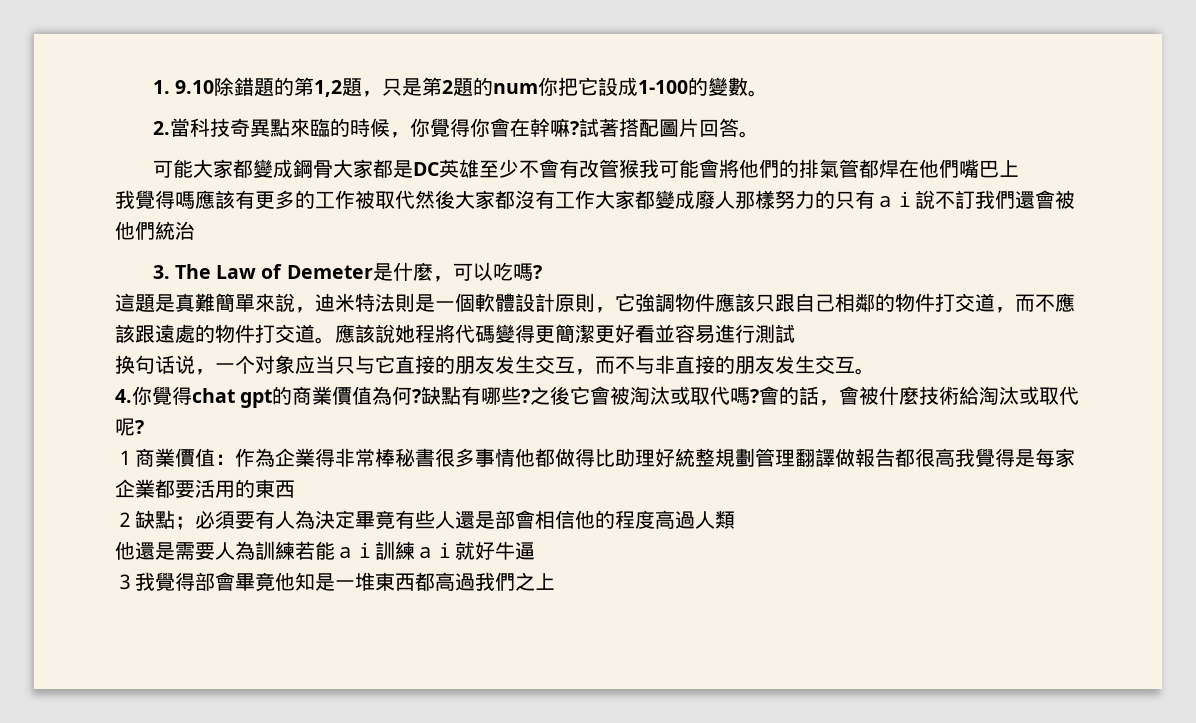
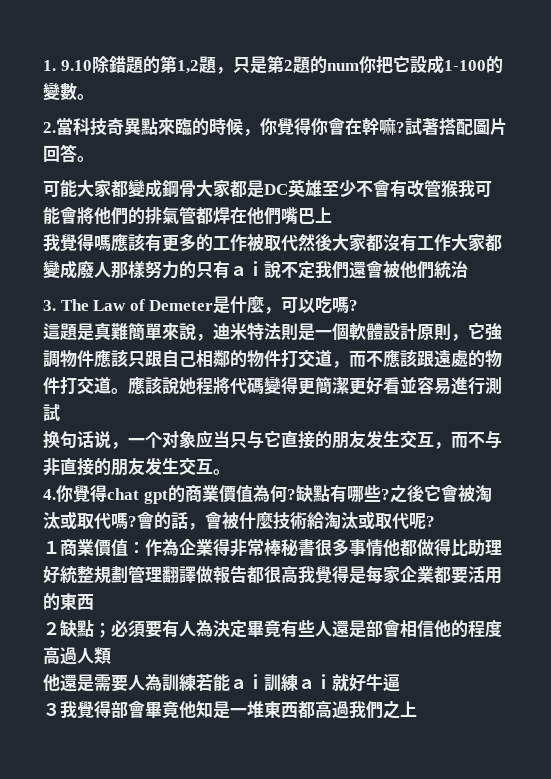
[955,190,975,209] 訂 -> [298,261,315,279] 定

